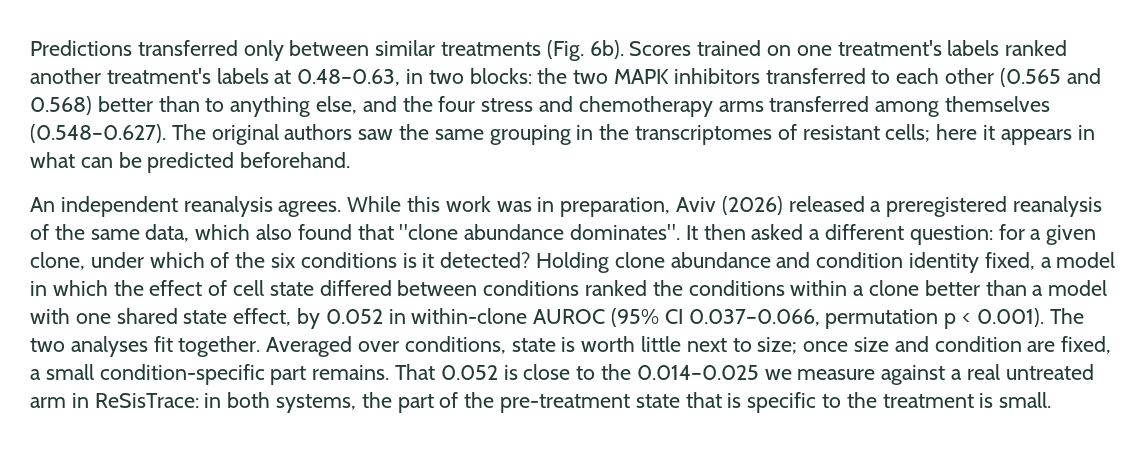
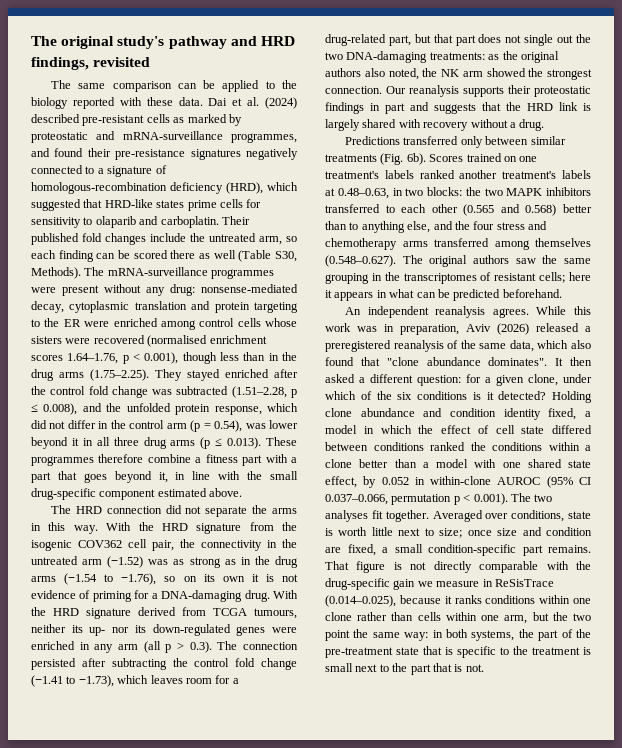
(30, 48) none -> [31,36,295,49] [31,57,151,70] [51,80,297,92] [31,97,297,109] [31,114,242,126] [31,131,297,143] [31,148,298,160] [31,165,167,177] [31,182,298,194] [31,199,262,211] [31,216,250,228] [31,233,297,245] [31,250,297,262] [31,267,275,279] [31,284,298,296] [31,301,298,313] [31,318,297,330] [31,335,267,347] [31,352,297,364] [31,369,298,381] [31,386,297,398] [31,403,298,415] [31,420,299,432] [31,437,297,449] [31,454,297,466] [31,471,298,483] [31,488,243,500] [51,505,297,517] [31,522,297,534] [31,539,297,551] [31,556,298,568] [31,573,298,585] [31,590,298,602] [31,607,297,619] [31,624,297,636] [31,641,298,653] [31,658,298,670] [31,675,239,687] [325,34,591,46] [325,51,559,63] [325,68,592,80] [325,85,591,97] [325,102,591,114] [325,119,545,131] The original study's pathway and HRD findings, revisited // The same comparison can be applied to the biology reported with these data. Dai et al. (2024) described pre-resistant cells as marked by proteostatic and mRNA-surveillance programmes, and found their pre-resistance signatures negatively connected to a signature of homologous-recombination deficiency (HRD), which suggested that HRD-like states prime cells for sensitivity to olaparib and carboplatin. Their published fold changes include the untreated arm, so each finding can be scored there as well (Table S30, Methods). The mRNA-surveillance programmes were present without any drug: nonsense-mediated decay, cytoplasmic translation and protein targeting to the ER were enriched among control cells whose sisters were recovered (normalised enrichment scores 1.64–1.76, p < 0.001), though less than in the drug arms (1.75–2.25). They stayed enriched after the control fold change was subtracted (1.51–2.28, p ≤ 0.008), and the unfolded protein response, which did not differ in the control arm (p = 0.54), was lower beyond it in all three drug arms (p ≤ 0.013). These programmes therefore combine a fitness part with a part that goes beyond it, in line with the small drug-specific component estimated above. // The HRD connection did not separate the arms in this way. With the HRD signature from the isogenic COV362 cell pair, the connectivity in the untreated arm (−1.52) was as strong as in the drug arms (−1.54 to −1.76), so on its own it is not evidence of priming for a DNA-damaging drug. With the HRD signature derived from TCGA tumours, neither its up- nor its down-regulated genes were enriched in any arm (all p > 0.3). The connection persisted after subtracting the control fold change (−1.41 to −1.73), which leaves room for a drug-related part, but that part does not single out the two DNA-damaging treatments: as the original authors also noted, the NK arm showed the strongest connection. Our reanalysis supports their proteostatic findings in part and suggests that the HRD link is largely shared with recovery without a drug. //
[440,364,1094,385] [30,393,199,408] 0.052 is close to the 0.014–0.025 we measure against a real untreated arm in ReSisTrace: -> [356,561,591,573] [325,578,554,590] [325,595,591,607] [325,612,591,624] [325,629,429,641] figure is not directly comparable with the drug-specific gain we measure in ReSisTrace (0.014–0.025), because it ranks conditions within one clone rather than cells within one arm, but the two point the same way:
[999,392,1052,408] small. -> [325,663,484,675] small next to the part that is not.

